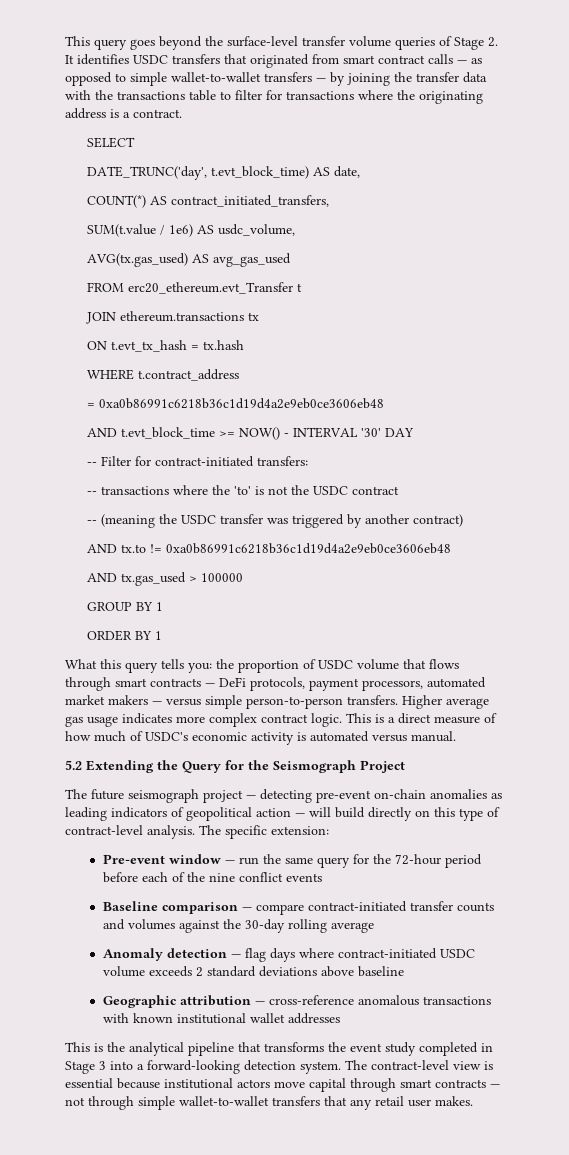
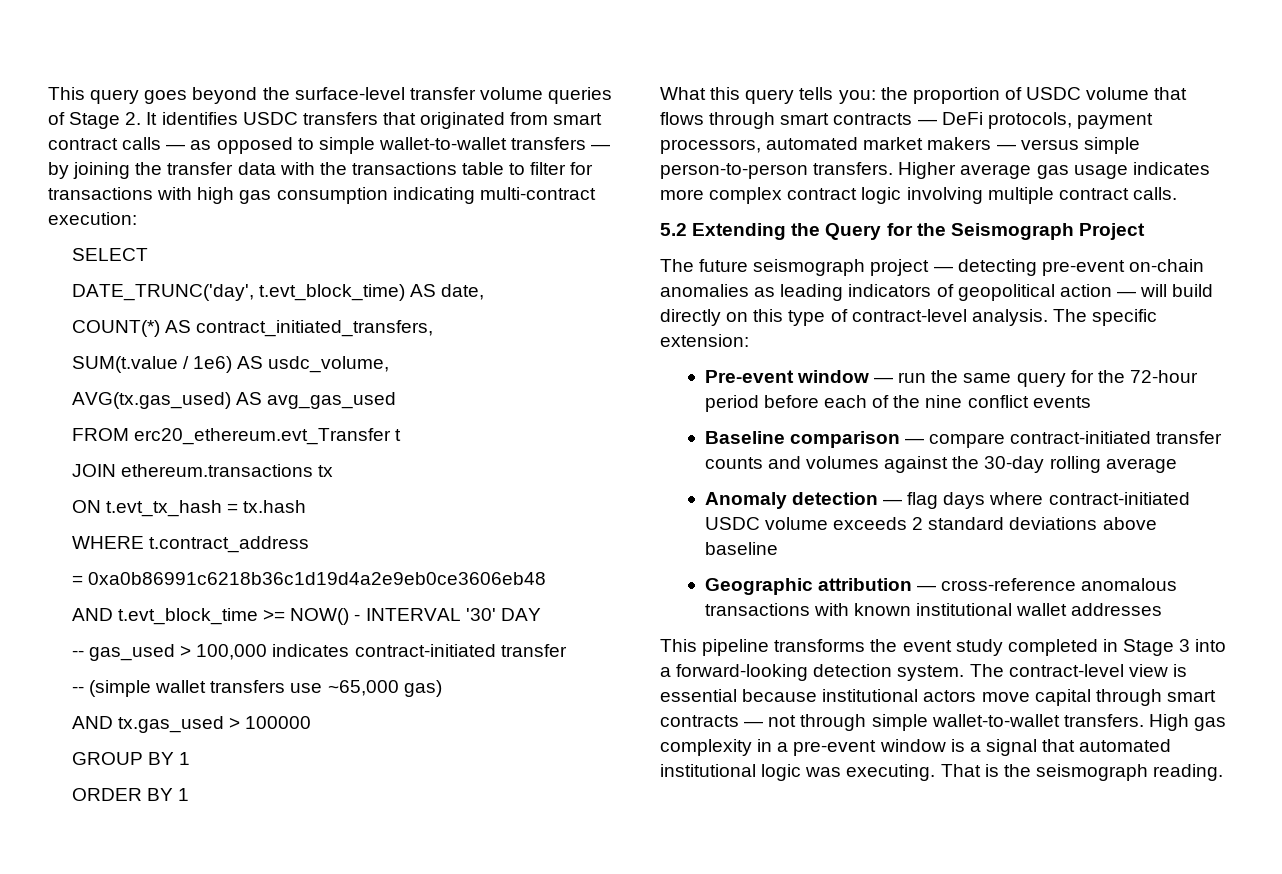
[358,90,483,104] [65,108,182,119] where the originating address is a contract. -> [157,187,596,204] [48,212,137,225] with high gas consumption indicating multi-contract execution:
[101,456,309,467] [87,485,400,495] [87,514,464,528] [87,543,452,554] Filter for contract-initiated transfers: // -- transactions where the 'to' is not the USDC contract // -- (meaning the USDC transfer was triggered by another contract) // AND tx.to != 0xa0b86991c6218b36c1d19d4a2e9eb0ce3606eb48 -> [88,644,567,661] [71,680,442,697] gas_used > 100,000 indicates contract-initiated transfer // -- (simple wallet transfers use ~65,000 gas)
[311,713,497,727] [65,731,456,745] logic. This is a direct measure of how much of USDC's economic activity is automated versus manual. -> [861,187,1177,204] logic involving multiple contract calls.
[94,1042,261,1056] is the analytical pipeline that -> [702,639,770,656] pipeline
[272,1096,473,1110] transfers that any retail user makes. -> [1063,714,1227,731] [660,739,1172,756] [660,764,1224,781] transfers. High gas complexity in a pre-event window is a signal that automated institutional logic was executing. That is the seismograph reading.

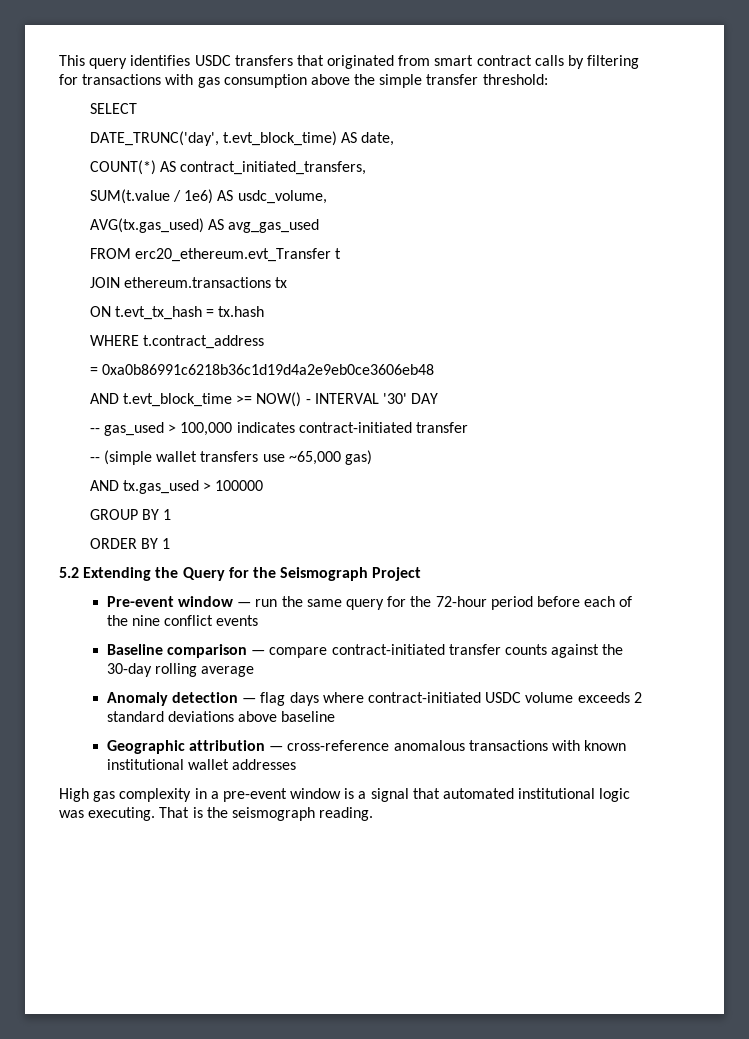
[144,87,613,104] [48,112,158,129] goes beyond the surface-level transfer volume queries of Stage 2. It -> (128, 63) none
[166,137,611,154] [48,162,567,179] — as opposed to simple wallet-to-wallet transfers — by joining the transfer data with the transactions table to filter -> [568,55,640,69] by filtering
[197,187,235,204] high -> (194, 79) none
[392,187,596,204] [48,212,137,225] indicating multi-contract execution: -> [310,74,548,88] above the simple transfer threshold:
[660,87,1188,104] [660,112,1153,129] [660,137,1140,154] [660,162,1210,179] [660,187,1177,204] // What this query tells you: the proportion of USDC volume that flows through smart contracts — DeFi protocols, payment processors, automated market makers — versus simple person-to-person transfers. Higher average gas usage indicates more complex contract logic involving multiple contract calls. -> (171, 543) none
[660,259,1204,276] [660,284,1214,301] [660,309,1158,326] [660,334,749,347] // The future seismograph project — detecting pre-event on-chain anomalies as leading indicators of geopolitical action — will build directly on this type of contract-level analysis. The specific extension: -> (422, 574) none
[767,456,880,469] and volumes -> (547, 649) none
[660,639,1227,656] [660,664,1187,681] [660,689,1216,706] [660,714,1144,731] This pipeline transforms the event study completed in Stage 3 into a forward-looking detection system. The contract-level view is essential because institutional actors move capital through smart contracts — not through simple wallet-to-wallet transfers. -> (297, 764) none

